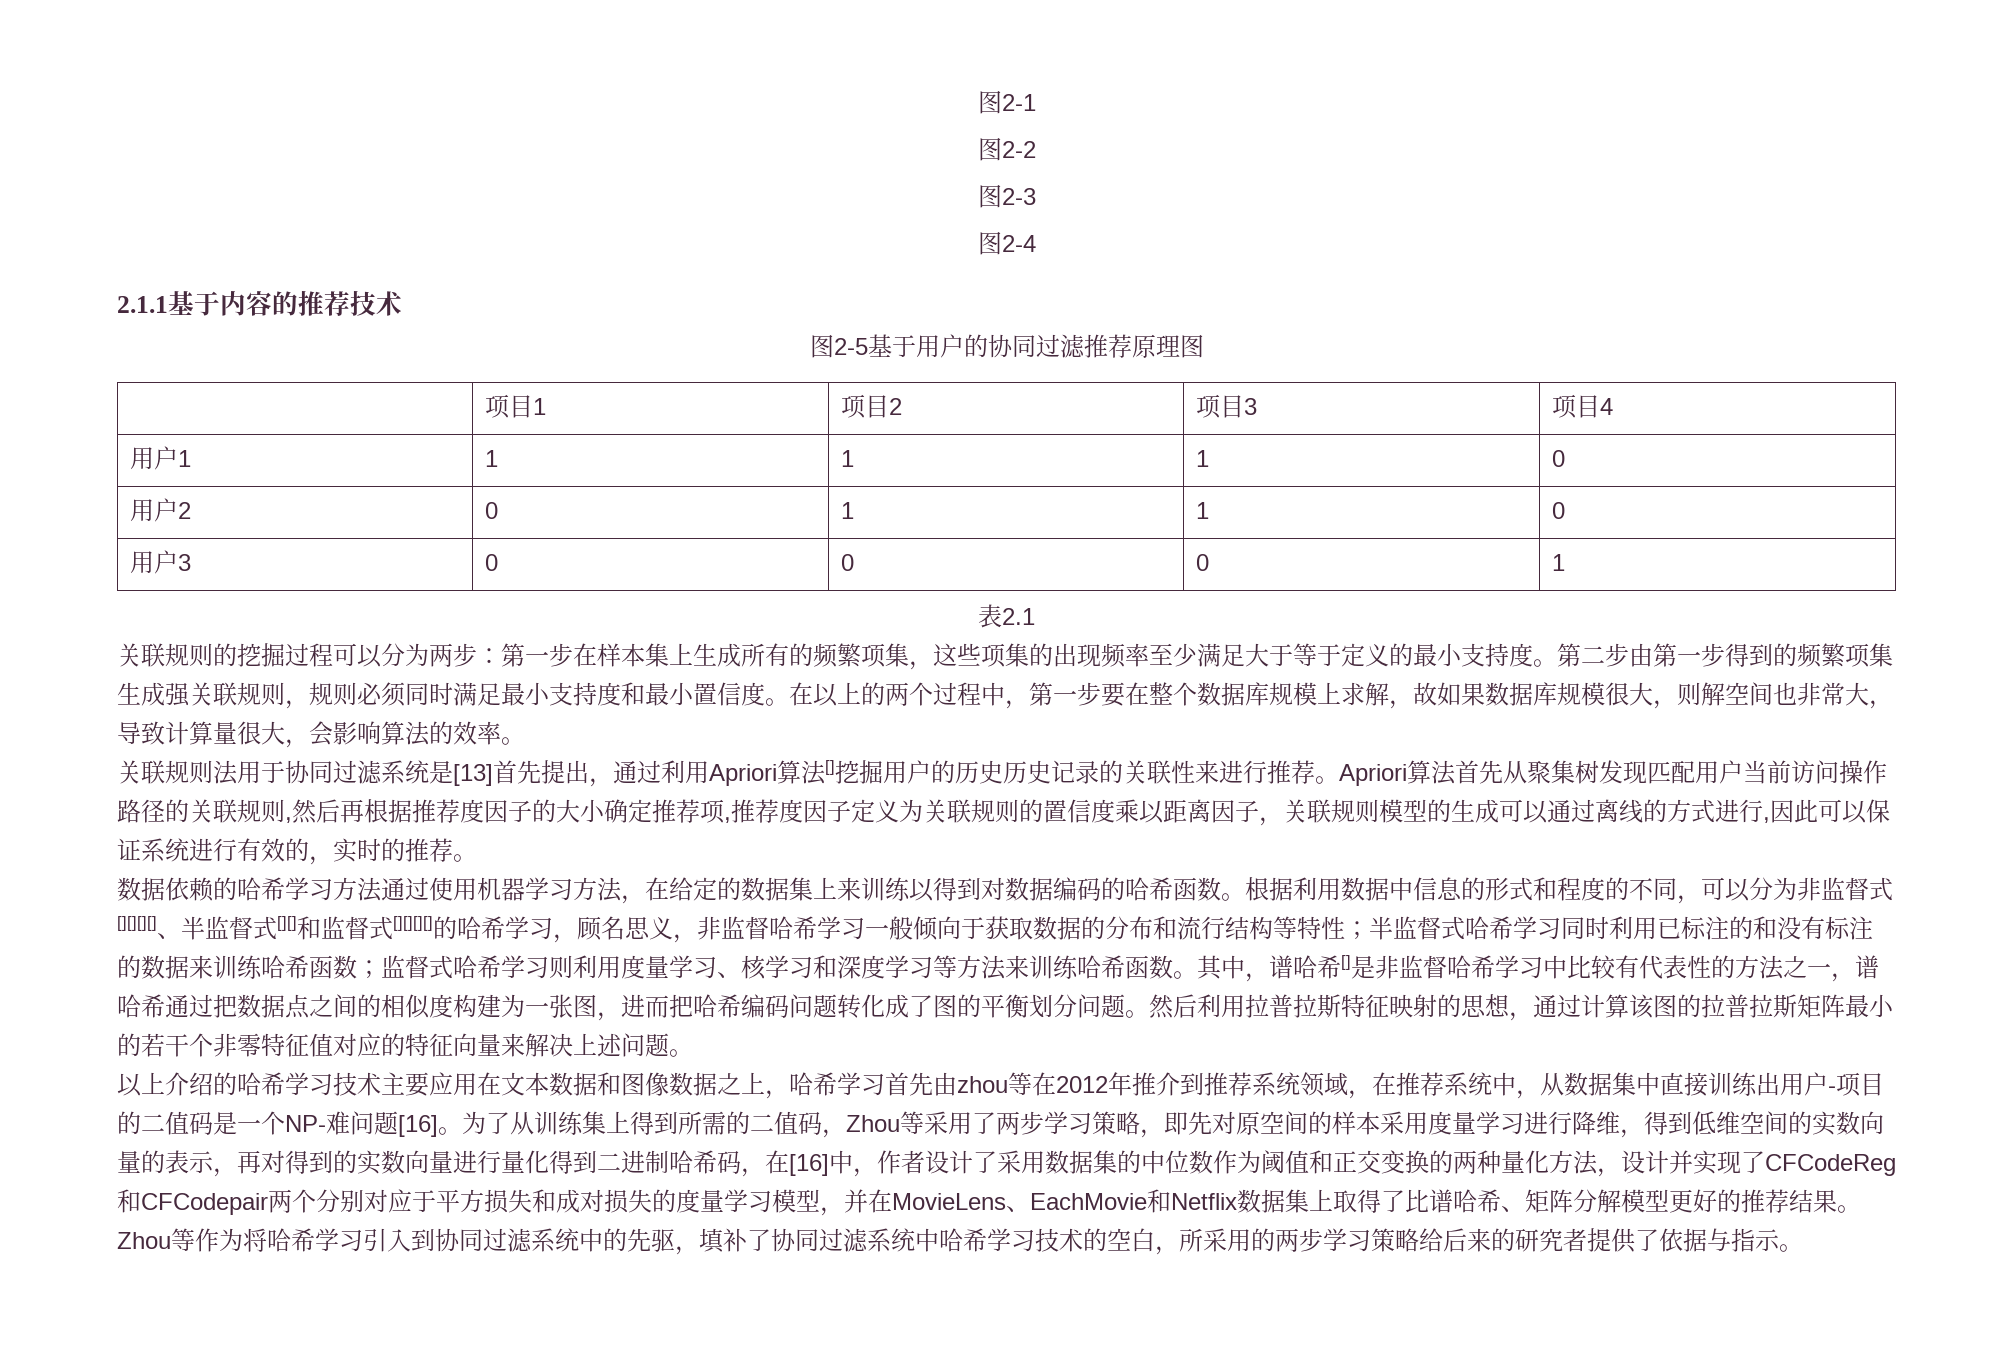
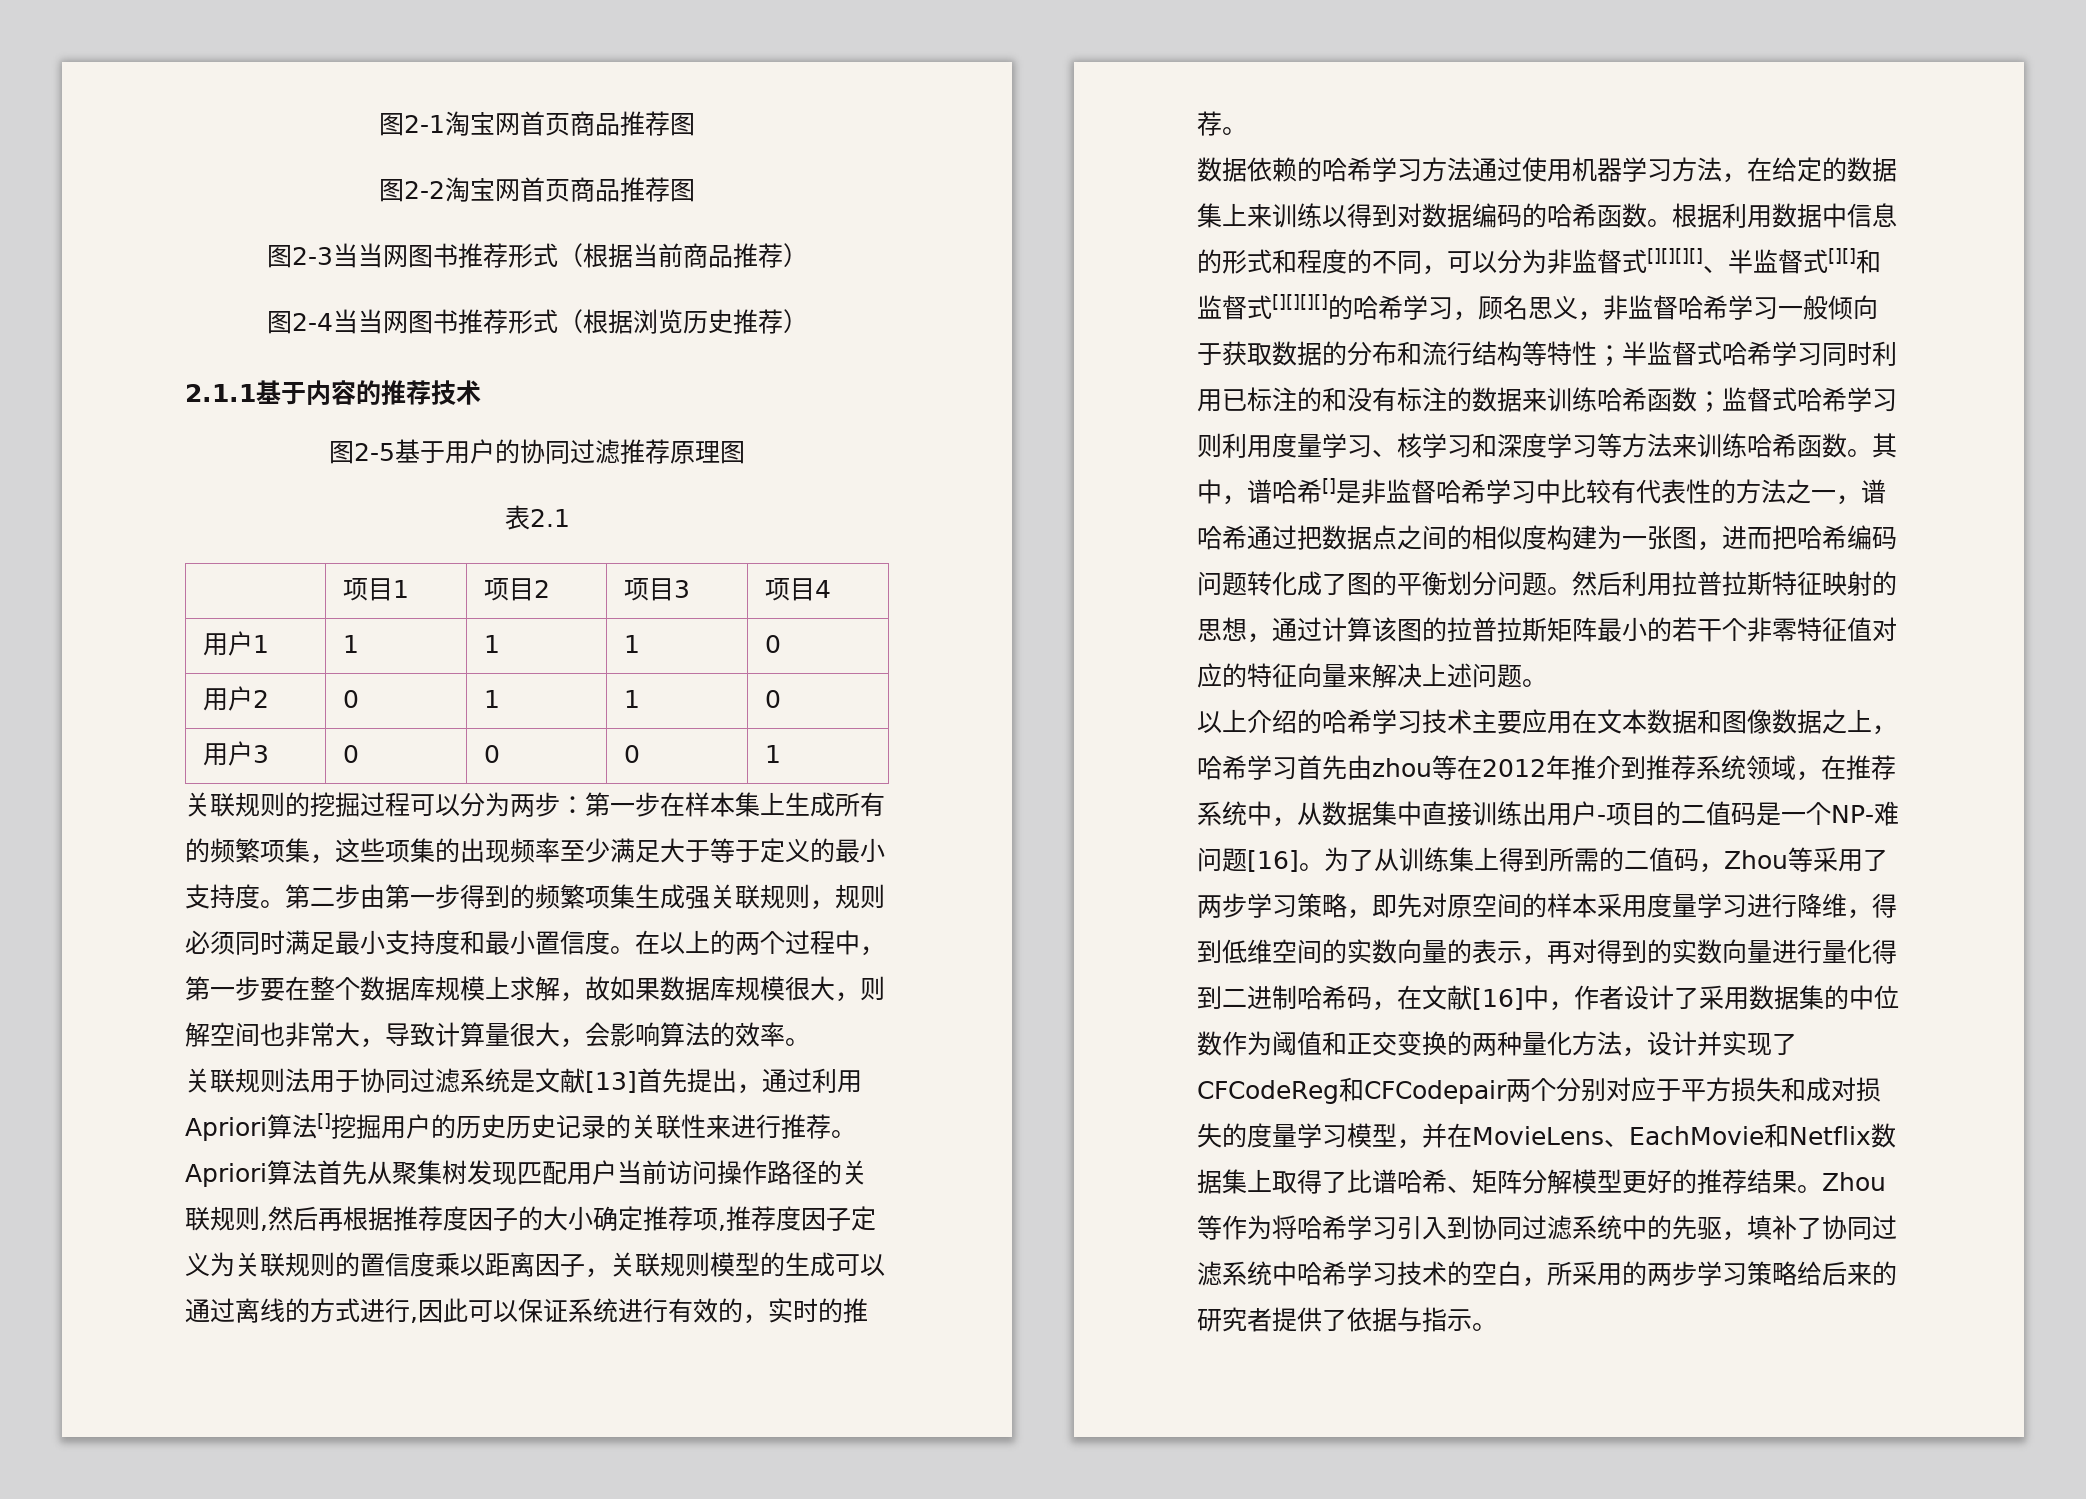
[977,137,1036,161] [977,184,1036,208] [977,231,1036,255] // 图2-2 // 图2-3 // 图2-4 -> [445,111,695,136] [379,177,695,202] [266,243,808,268] [266,309,808,334] 淘宝网首页商品推荐图 // 图2-2淘宝网首页商品推荐图 // 图2-3当当网图书推荐形式（根据当前商品推荐） // 图2-4当当网图书推荐形式（根据浏览历史推荐）
(1204, 346) none -> [504,505,570,530] // 表2.1
[978,604,1035,628] // 表2.1 -> (782, 754) none
(453, 772) none -> [535,1068,585,1093] 文献
(789, 1162) none -> [1422,985,1472,1010] 文献

